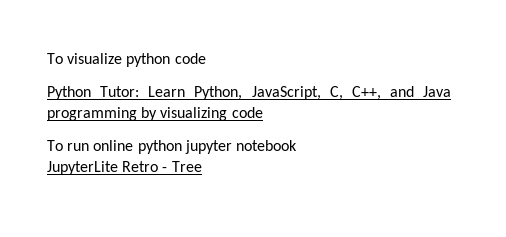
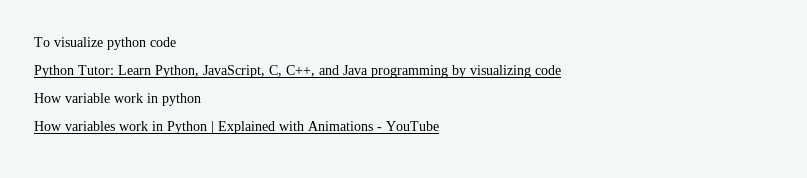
[47,140,297,154] [47,161,202,175] To run online python jupyter notebook // JupyterLite Retro - Tree -> [34,93,201,106] [34,121,439,134] How variable work in python // How variables work in Python | Explained with Animations - YouTube

